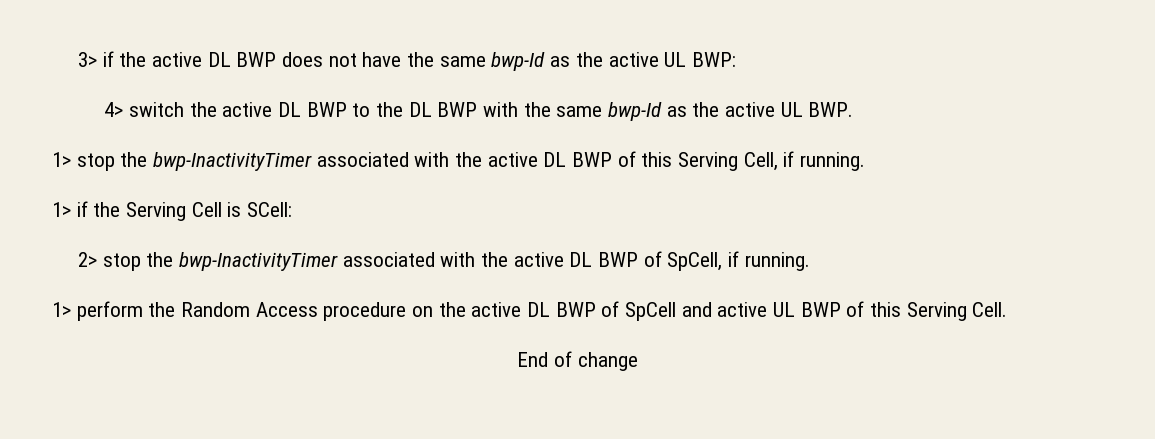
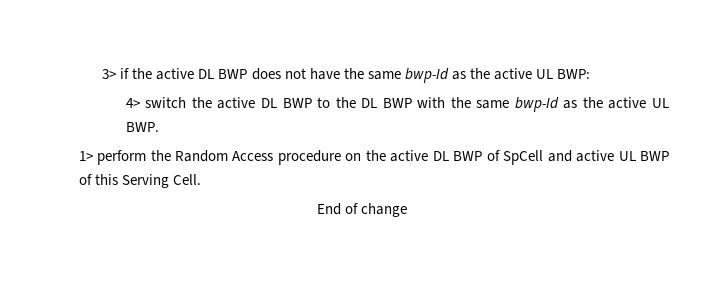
[52,151,866,171] [52,201,293,221] [78,251,810,271] // 1> stop the bwp-InactivityTimer associated with the active DL BWP of this Serving Cell, if running. // 1> if the Serving Cell is SCell: // 2> stop the bwp-InactivityTimer associated with the active DL BWP of SpCell, if running. -> (159, 127) none

